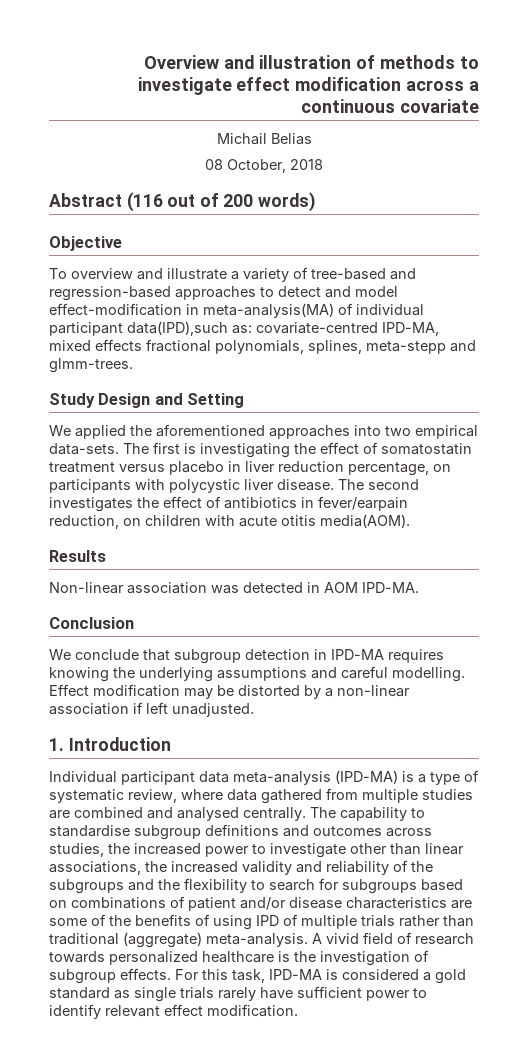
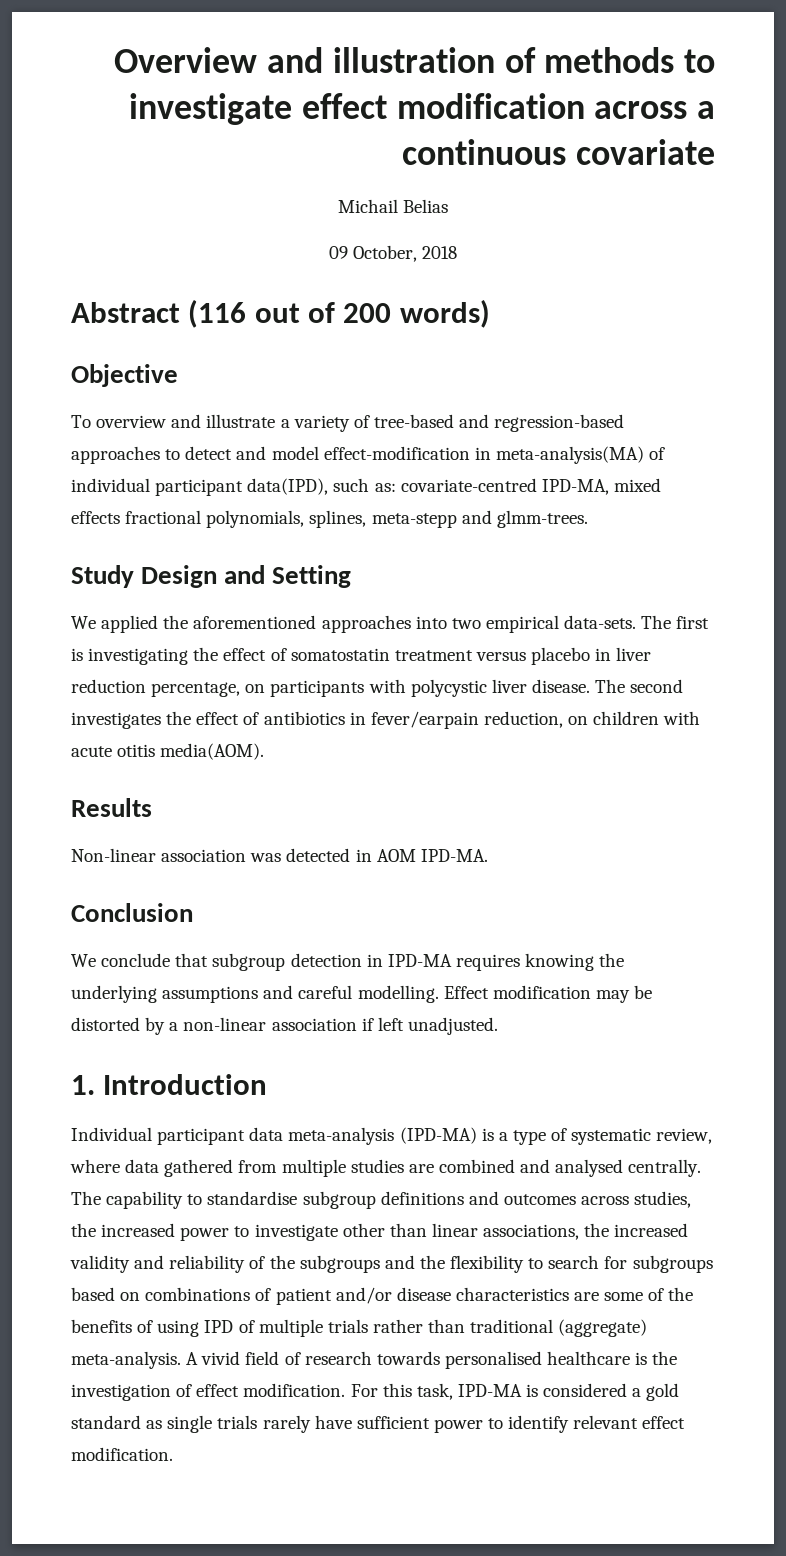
[205,159,223,170] 08 -> [328,246,348,259] 09
[127,321,228,336] data(IPD),such -> [247,478,370,495] data(IPD), such
[109,951,198,965] personalized -> [444,1351,542,1369] personalised
[49,968,171,984] subgroup effects. -> [196,1383,346,1397] effect modification.

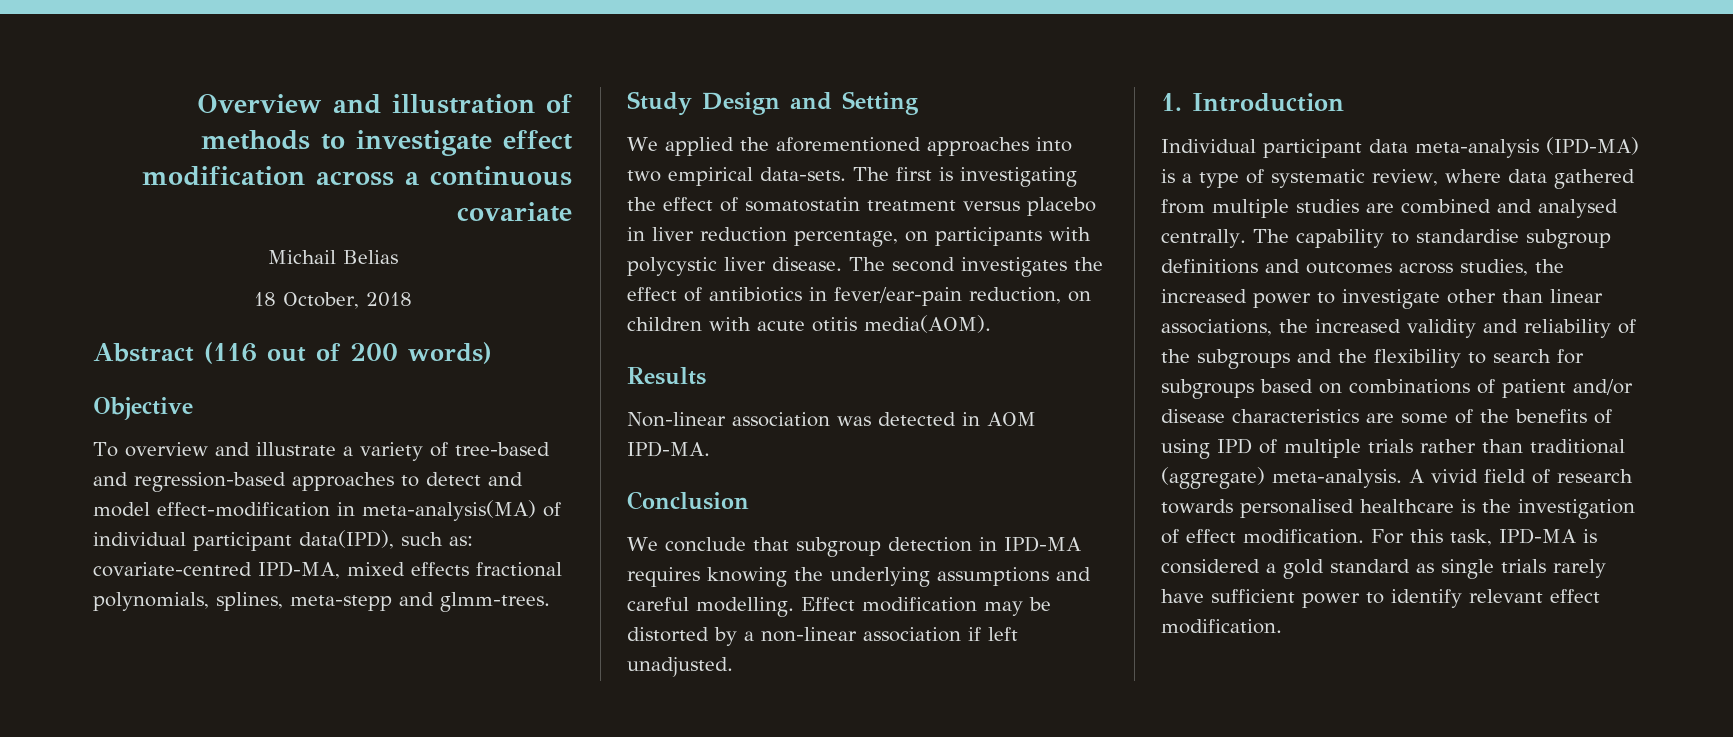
[328,246,348,259] 09 -> [253,292,276,306] 18
[370,711,479,729] fever/earpain -> [834,287,962,306] fever/ear-pain

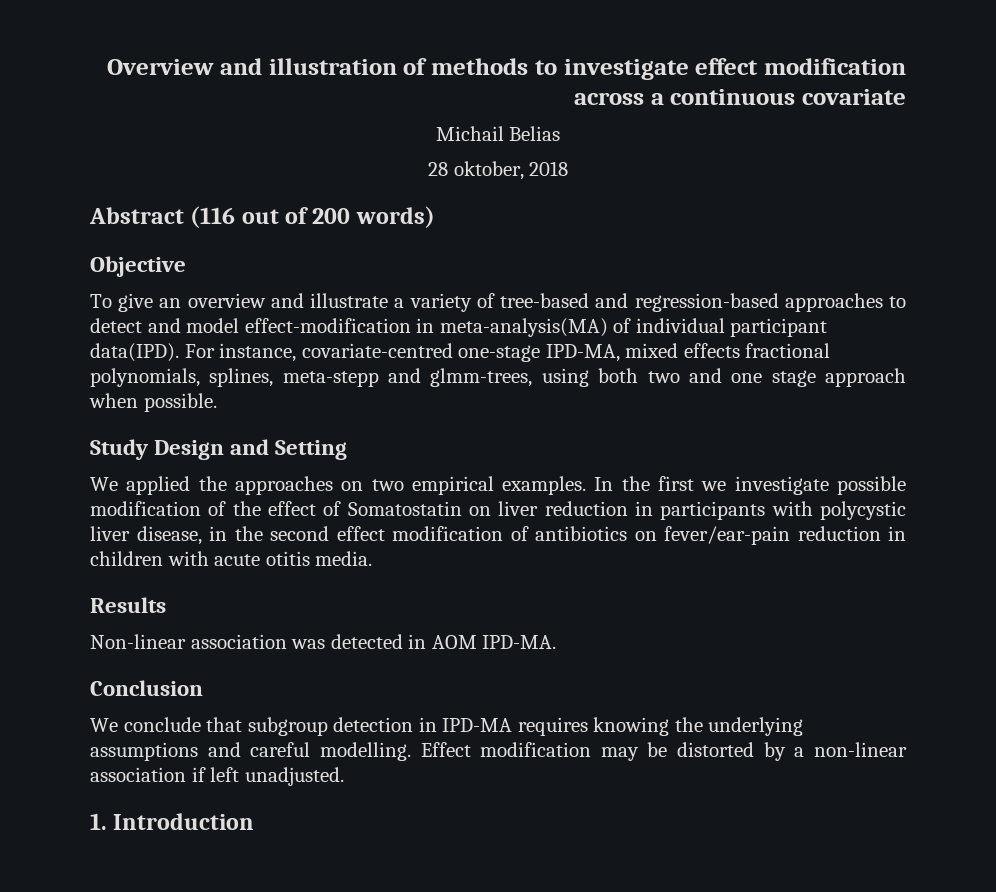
[253,292,359,309] 18 October, -> [427,161,524,180] 28 oktober,
(118, 449) none -> [118,293,182,312] give an
[299,530,473,549] [93,562,252,577] data(IPD), such as: covariate-centred -> [90,343,541,362] data(IPD). For instance, covariate-centred one-stage
[440,592,550,612] glmm-trees. -> [430,368,907,387] [89,393,217,412] glmm-trees, using both two and one stage approach when possible.
[775,137,1072,156] [627,167,1077,187] [627,197,1096,216] [627,227,1091,247] [627,257,1103,277] [627,287,1091,306] aforementioned approaches into two empirical data-sets. The first is investigating the effect of somatostatin treatment versus placebo in liver reduction percentage, on participants with polycystic liver disease. The second investigates the effect of antibiotics in fever/ear-pain reduction, on -> [234,476,906,495] [90,501,907,520] [90,526,906,545] approaches on two empirical examples. In the first we investigate possible modification of the effect of Somatostatin on liver reduction in participants with polycystic liver disease, in the second effect modification of antibiotics on fever/ear-pain reduction in
[864,315,991,333] media(AOM). -> [315,551,373,566] media.
[1161,137,1639,158] [1161,169,1635,189] [1161,199,1618,218] [1161,229,1611,249] [1161,259,1564,276] [1161,289,1603,309] [1161,319,1636,338] [1161,349,1584,369] [1161,379,1633,399] [1161,409,1612,424] [1161,438,1625,459] [1161,467,1633,489] [1161,499,1635,519] [1161,528,1597,546] [1161,559,1606,579] [1161,589,1600,608] [1161,619,1282,634] // Individual participant data meta-analysis (IPD-MA) is a type of systematic review, where data gathered from multiple studies are combined and analysed centrally. The capability to standardise subgroup definitions and outcomes across studies, the increased power to investigate other than linear associations, the increased validity and reliability of the subgroups and the flexibility to search for subgroups based on combinations of patient and/or disease characteristics are some of the benefits of using IPD of multiple trials rather than traditional (aggregate) meta-analysis. A vivid field of research towards personalised healthcare is the investigation of effect modification. For this task, IPD-MA is considered a gold standard as single trials rarely have sufficient power to identify relevant effect modification. -> (255, 821) none

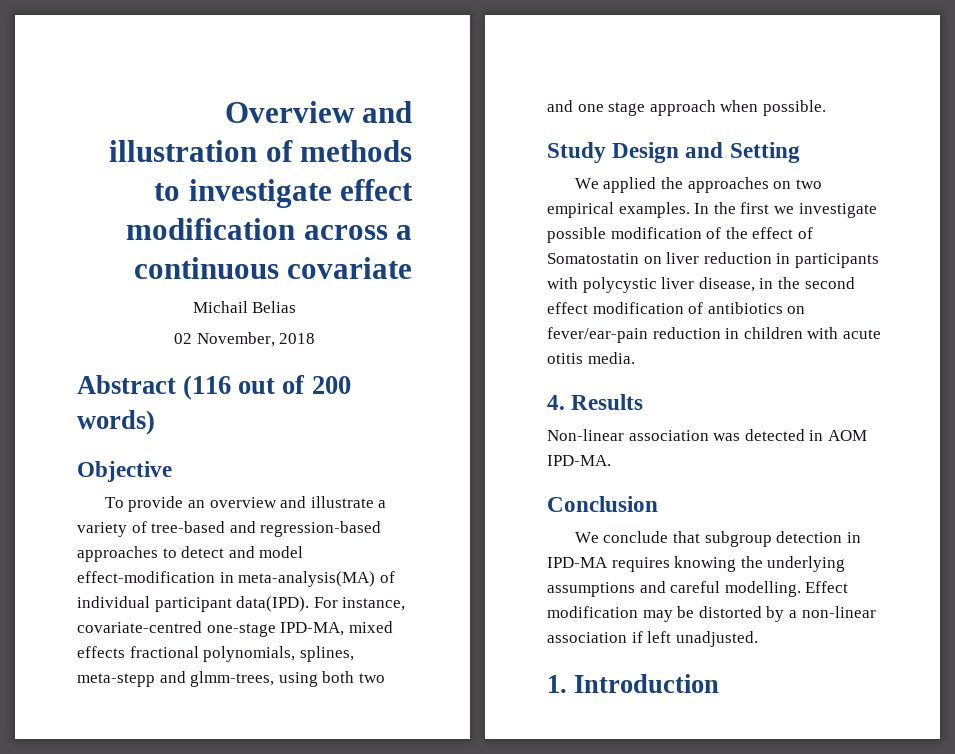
[427,161,524,180] 28 oktober, -> [173,332,275,347] 02 November,
[118,293,154,312] give -> [128,496,184,512] provide
(373, 558) none -> [547,395,565,410] 4.

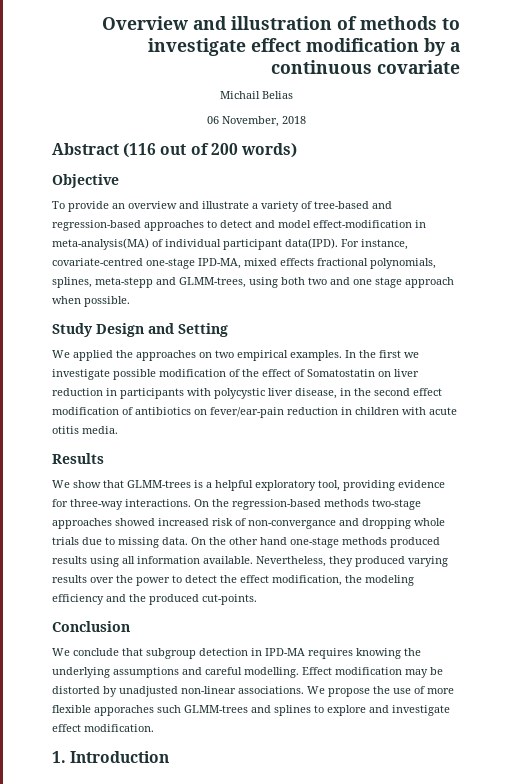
[303,225,388,240] across -> [424,38,446,56] by
[173,333,192,344] 02 -> [206,116,219,124] 06
[190,671,275,687] glmm-trees, -> [179,277,246,288] GLMM-trees,
[547,395,565,410] 4. -> (118, 430) none
[547,429,867,441] [547,455,611,466] Non-linear association was detected in AOM IPD-MA. -> [52,480,445,491] [52,499,421,510] [52,518,445,529] [52,537,440,548] [52,556,448,567] [52,575,414,586] [52,594,257,605] We show that GLMM-trees is a helpful exploratory tool, providing evidence for three-way interactions. On the regression-based methods two-stage approaches showed increased risk of non-convergance and dropping whole trials due to missing data. On the other hand one-stage methods produced results using all information available. Nevertheless, they produced varying results over the power to detect the effect modification, the modeling efficiency and the produced cut-points.
[788,606,876,618] [547,631,758,647] a non-linear association if left unadjusted. -> [119,686,454,697] [52,705,450,716] [52,724,154,732] unadjusted non-linear associations. We propose the use of more flexible apporaches such GLMM-trees and splines to explore and investigate effect modification.

